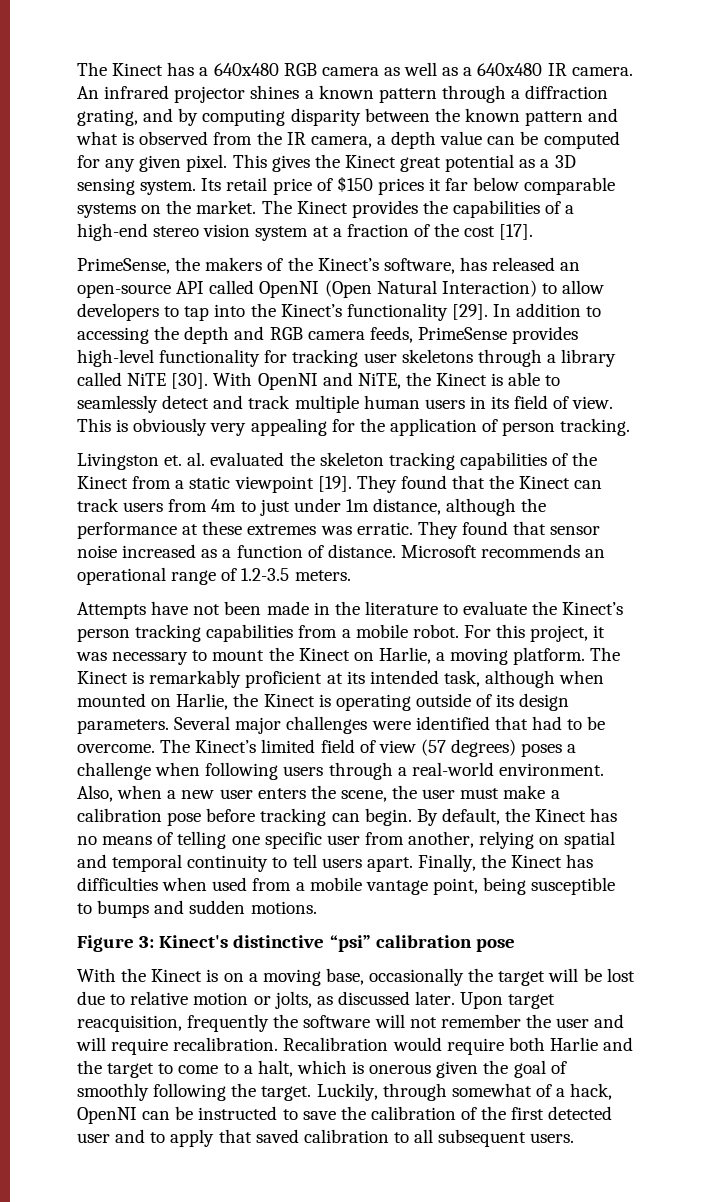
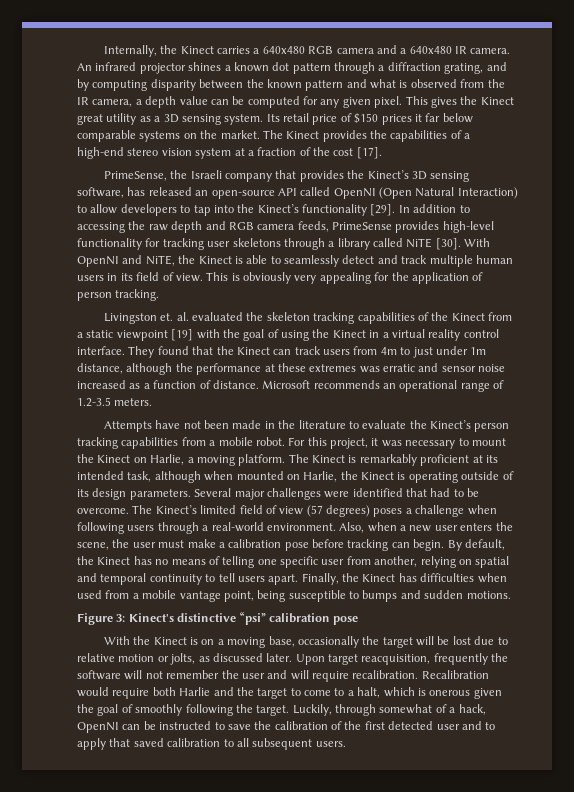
[77,62,195,76] The Kinect has -> [103,45,251,57] Internally, the Kinect carries
[383,62,459,76] as well as -> [376,45,397,54] and
(374, 92) none -> [272,62,290,71] dot
[445,154,515,172] potential -> [106,113,137,125] utility
[205,257,379,271] makers of the Kinect’s -> [190,170,470,182] Israeli company that provides the Kinect’s 3D sensing
(180, 333) none -> [148,224,168,231] raw
[317,476,352,492] [19]. -> [171,329,499,341] [77,346,125,355] [19] with the goal of using the Kinect in a virtual reality control interface.
[356,521,547,539] erratic. They found that -> [383,363,439,372] erratic and

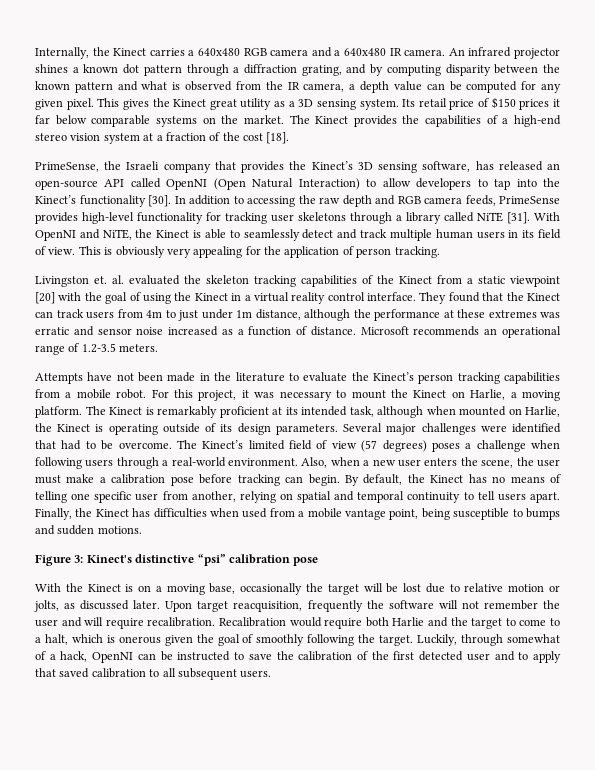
[356,147,382,159] [17]. -> [266,132,290,144] [18].
[370,204,396,216] [29]. -> [148,195,171,207] [30].
[435,238,461,250] [30]. -> [507,212,530,224] [31].
[171,329,194,341] [19] -> [35,292,55,304] [20]

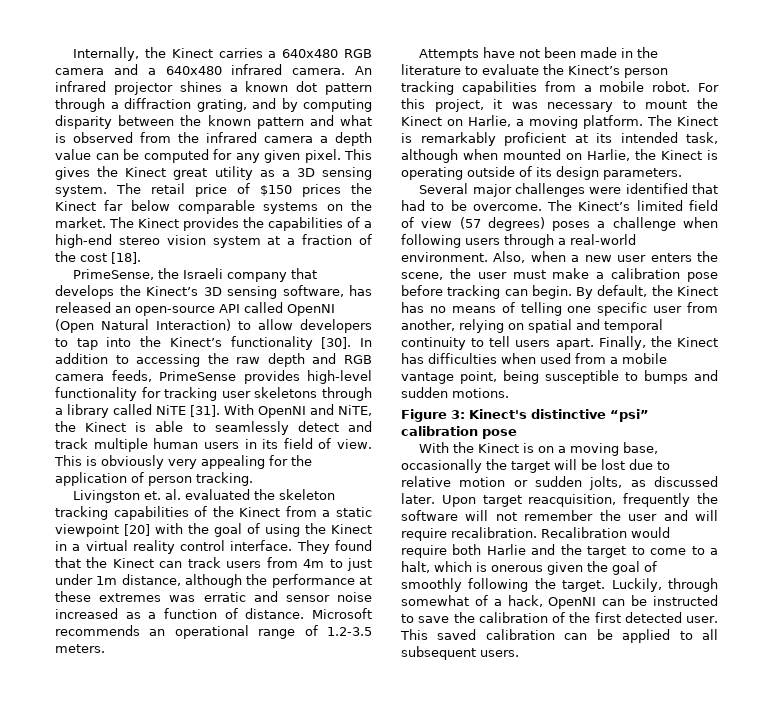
[389,48,402,56] IR -> [231,64,283,75] infrared
[287,82,345,92] IR camera, -> [206,132,313,143] infrared camera
[402,99,416,107] Its -> [116,183,141,194] The
[553,99,561,107] it -> [351,183,372,194] [55,201,96,211] the Kinect
[241,161,285,173] provides -> [55,285,114,299] develops
(338, 429) none -> (682, 174) //
(560, 588) none -> [535,476,582,487] sudden
[466,651,561,663] [35,668,146,678] user and to apply that saved calibration -> [686,616,719,623] [400,629,671,643] user. This saved calibration can be applied

